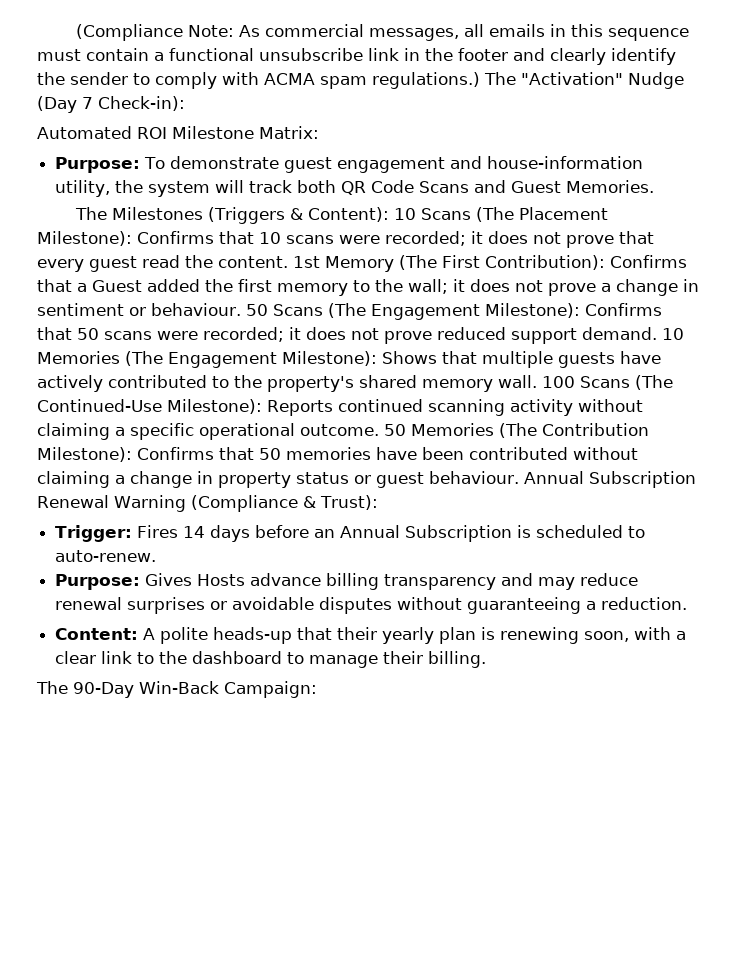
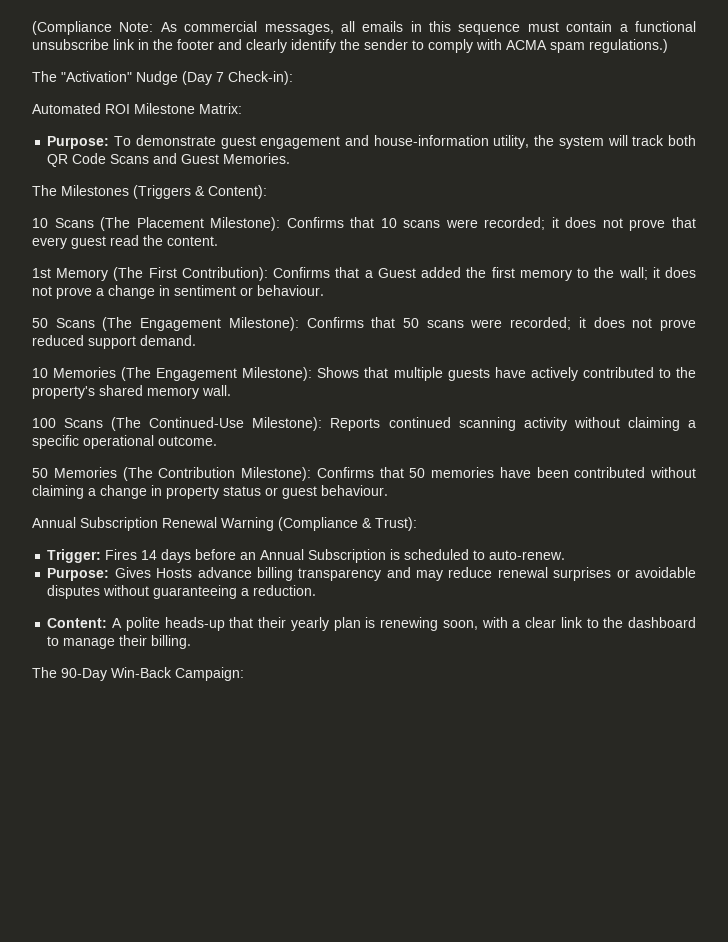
(480, 80) none -> (668, 46) //
(389, 214) none -> (267, 192) //
(288, 262) none -> (218, 241) //
(241, 309) none -> (324, 290) //
(657, 333) none -> (196, 340) //
(537, 381) none -> (231, 390) //
(379, 430) none -> (217, 441) //
(519, 477) none -> (388, 490) //

